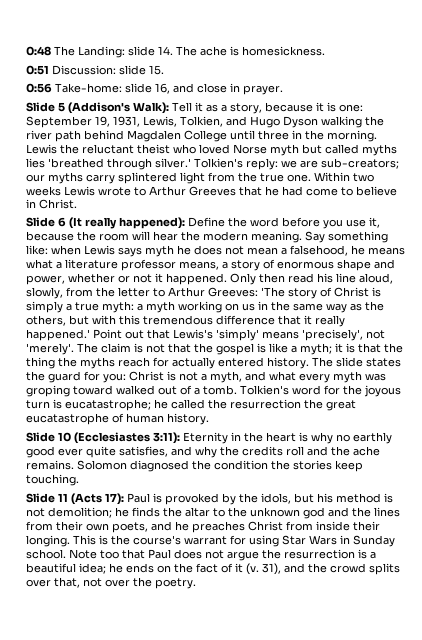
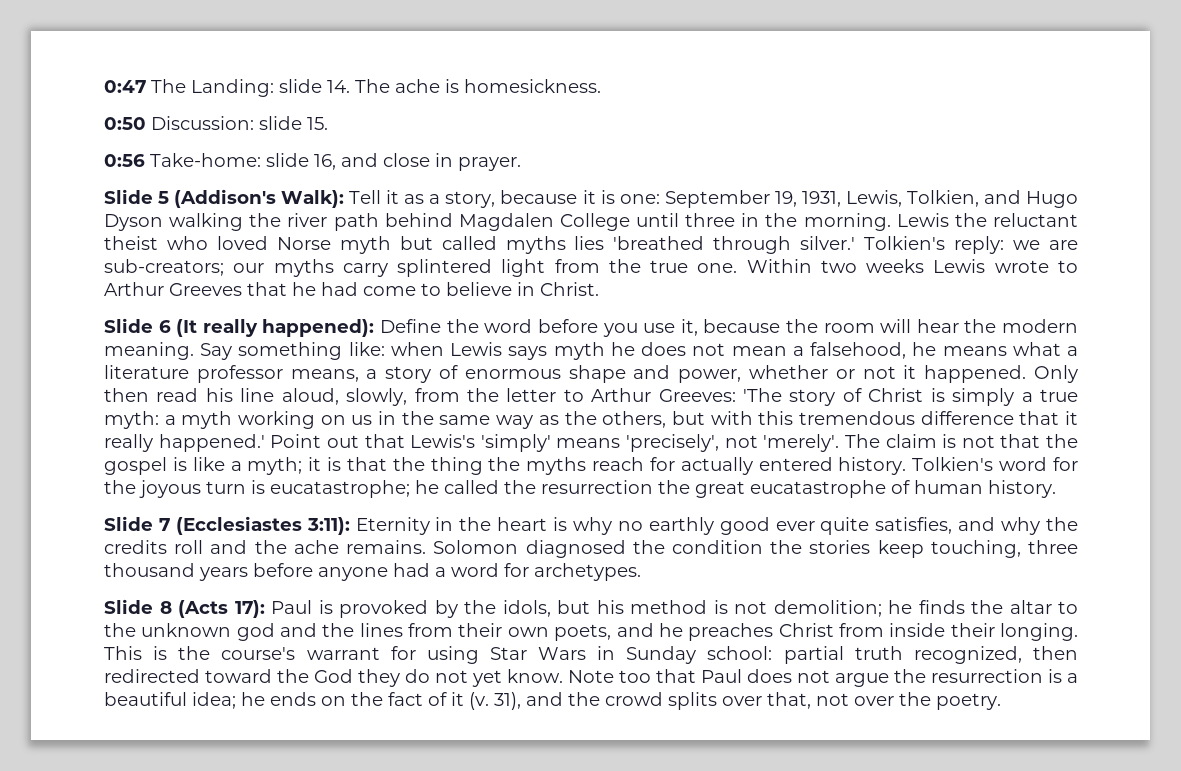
[26,46,51,56] 0:48 -> [104,80,146,93] 0:47
[26,65,49,75] 0:51 -> [104,117,146,130] 0:50
[312,357,401,367] [26,371,386,383] [26,385,237,397] The slide states the guard for you: Christ is not a myth, and what every myth was groping toward walked out of a tomb. -> (907, 466) none
[58,432,71,442] 10 -> [158,518,170,531] 7
[26,474,79,486] [26,493,68,503] touching. // Slide 11 -> [930,540,1078,558] [104,563,641,581] [104,599,172,614] touching, three thousand years before anyone had a word for archetypes. // Slide 8
[26,549,66,559] school. -> [707,646,1078,664] [104,669,563,687] school: partial truth recognized, then redirected toward the God they do not yet know.

